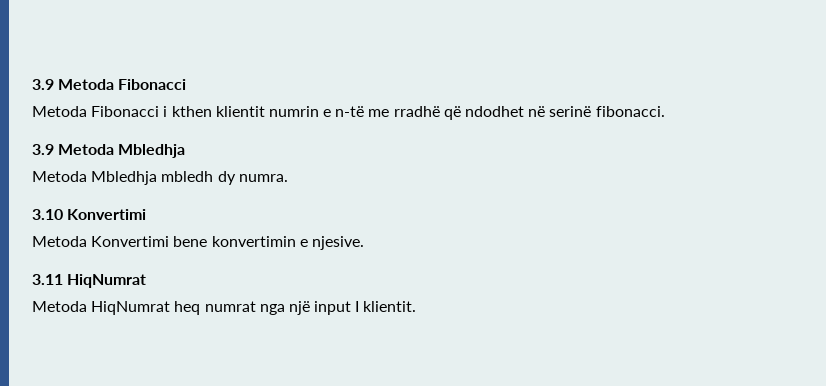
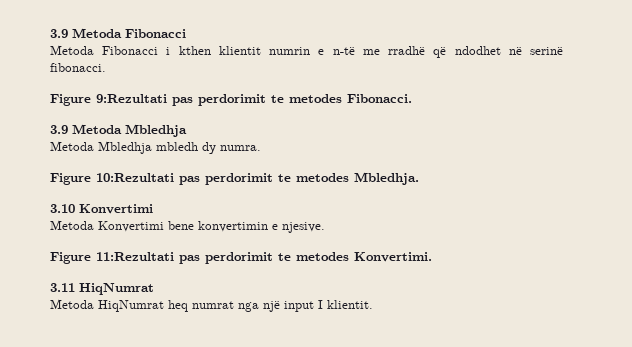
(665, 111) none -> [50,94,412,106] // Figure 9:Rezultati pas perdorimit te metodes Fibonacci.
(288, 178) none -> [50,172,419,185] // Figure 10:Rezultati pas perdorimit te metodes Mbledhja.
(364, 243) none -> [50,252,432,264] // Figure 11:Rezultati pas perdorimit te metodes Konvertimi.

